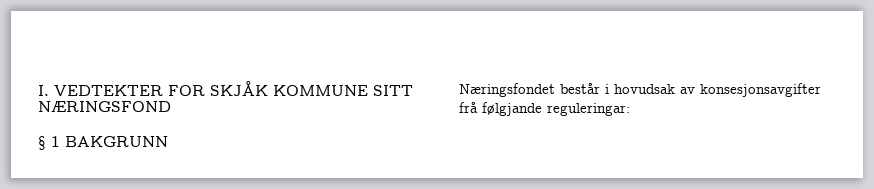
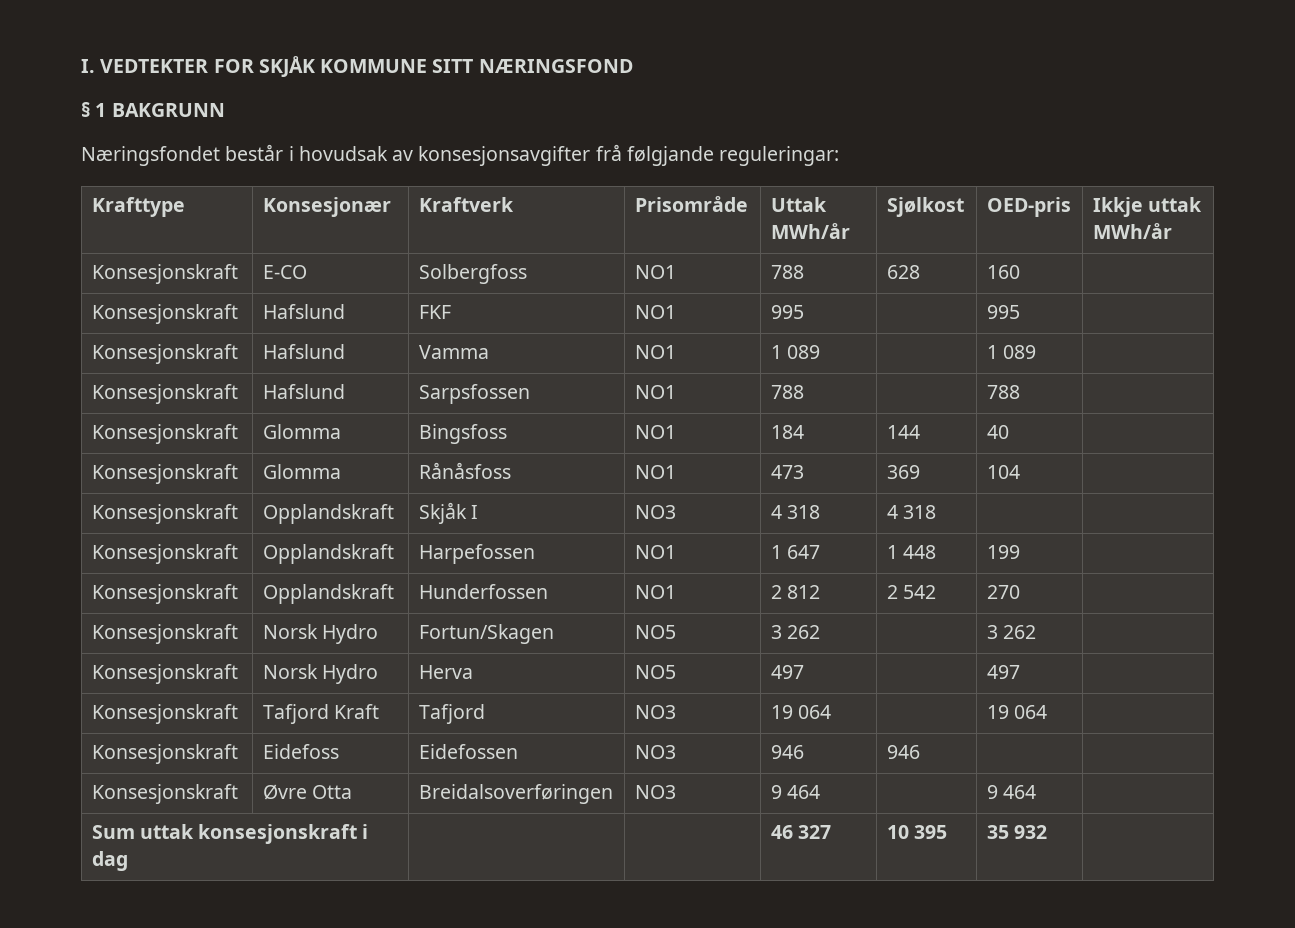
(630, 109) none -> [91,197,185,217] [262,197,391,217] [418,197,514,212] [634,196,748,212] [770,197,827,212] [770,223,850,239] [886,197,964,217] [986,197,1071,217] [1092,197,1202,217] [1092,223,1172,239] [91,264,238,284] [262,265,307,279] [418,264,527,284] [634,265,676,279] [770,265,804,279] [886,265,920,279] [986,265,1020,279] [91,304,238,324] [262,304,345,319] [418,305,451,319] [634,305,676,319] [770,305,804,319] [986,305,1020,319] [91,344,238,364] [262,344,345,359] [418,345,489,359] [634,345,676,359] [770,345,820,359] [986,345,1036,359] [91,384,238,404] [262,384,345,399] [418,384,530,404] [634,385,676,399] [770,385,804,399] [986,385,1020,399] [91,424,238,444] [262,424,341,439] [418,424,507,444] [634,425,676,439] [770,425,804,439] [886,425,920,439] [986,425,1009,439] [91,464,238,484] [262,464,341,479] [418,462,511,479] [634,465,676,479] [770,465,804,479] [886,465,920,479] [986,465,1020,479] [91,504,238,524] [262,504,394,524] [418,502,478,524] [634,505,676,519] [770,505,820,519] [886,505,936,519] [91,544,238,564] [262,544,394,564] [418,544,535,564] [634,545,676,559] [770,545,820,559] [886,545,936,559] [986,545,1020,559] [91,584,238,604] [262,584,394,604] [418,584,548,599] [634,585,676,599] [770,585,820,599] [886,585,936,599] [986,585,1020,599] [91,624,238,644] [262,624,378,644] [418,624,554,644] [634,625,676,639] [770,625,820,639] [986,625,1036,639] [91,664,238,684] [262,664,378,684] [418,665,473,679] [634,665,676,679] [770,665,804,679] [986,665,1020,679] [91,704,238,724] [262,704,379,724] [418,704,485,724] [634,705,676,719] [770,705,831,719] [986,705,1047,719] [91,744,238,764] [262,744,339,759] [418,744,518,759] [634,745,676,759] [770,745,804,759] [886,745,920,759] [91,784,238,804] [262,784,352,800] [418,784,613,804] [634,785,676,799] [770,785,820,799] [986,785,1036,799] [91,824,369,844] [91,851,128,871] [770,825,831,839] [886,825,947,839] [986,825,1047,839] // Krafttype | Konsesjonær | Kraftverk | Prisområde | Uttak MWh/år | Sjølkost | OED-pris | Ikkje uttak MWh/år // Konsesjonskraft | E-CO | Solbergfoss | NO1 | 788 | 628 | 160 | // Konsesjonskraft | Hafslund | FKF | NO1 | 995 | | 995 | // Konsesjonskraft | Hafslund | Vamma | NO1 | 1 089 | | 1 089 | // Konsesjonskraft | Hafslund | Sarpsfossen | NO1 | 788 | | 788 | // Konsesjonskraft | Glomma | Bingsfoss | NO1 | 184 | 144 | 40 | // Konsesjonskraft | Glomma | Rånåsfoss | NO1 | 473 | 369 | 104 | // Konsesjonskraft | Opplandskraft | Skjåk I | NO3 | 4 318 | 4 318 | | // Konsesjonskraft | Opplandskraft | Harpefossen | NO1 | 1 647 | 1 448 | 199 | // Konsesjonskraft | Opplandskraft | Hunderfossen | NO1 | 2 812 | 2 542 | 270 | // Konsesjonskraft | Norsk Hydro | Fortun/Skagen | NO5 | 3 262 | | 3 262 | // Konsesjonskraft | Norsk Hydro | Herva | NO5 | 497 | | 497 | // Konsesjonskraft | Tafjord Kraft | Tafjord | NO3 | 19 064 | | 19 064 | // Konsesjonskraft | Eidefoss | Eidefossen | NO3 | 946 | 946 | | // Konsesjonskraft | Øvre Otta | Breidalsoverføringen | NO3 | 9 464 | | 9 464 | // Sum uttak konsesjonskraft i dag | | | 46 327 | 10 395 | 35 932 |

